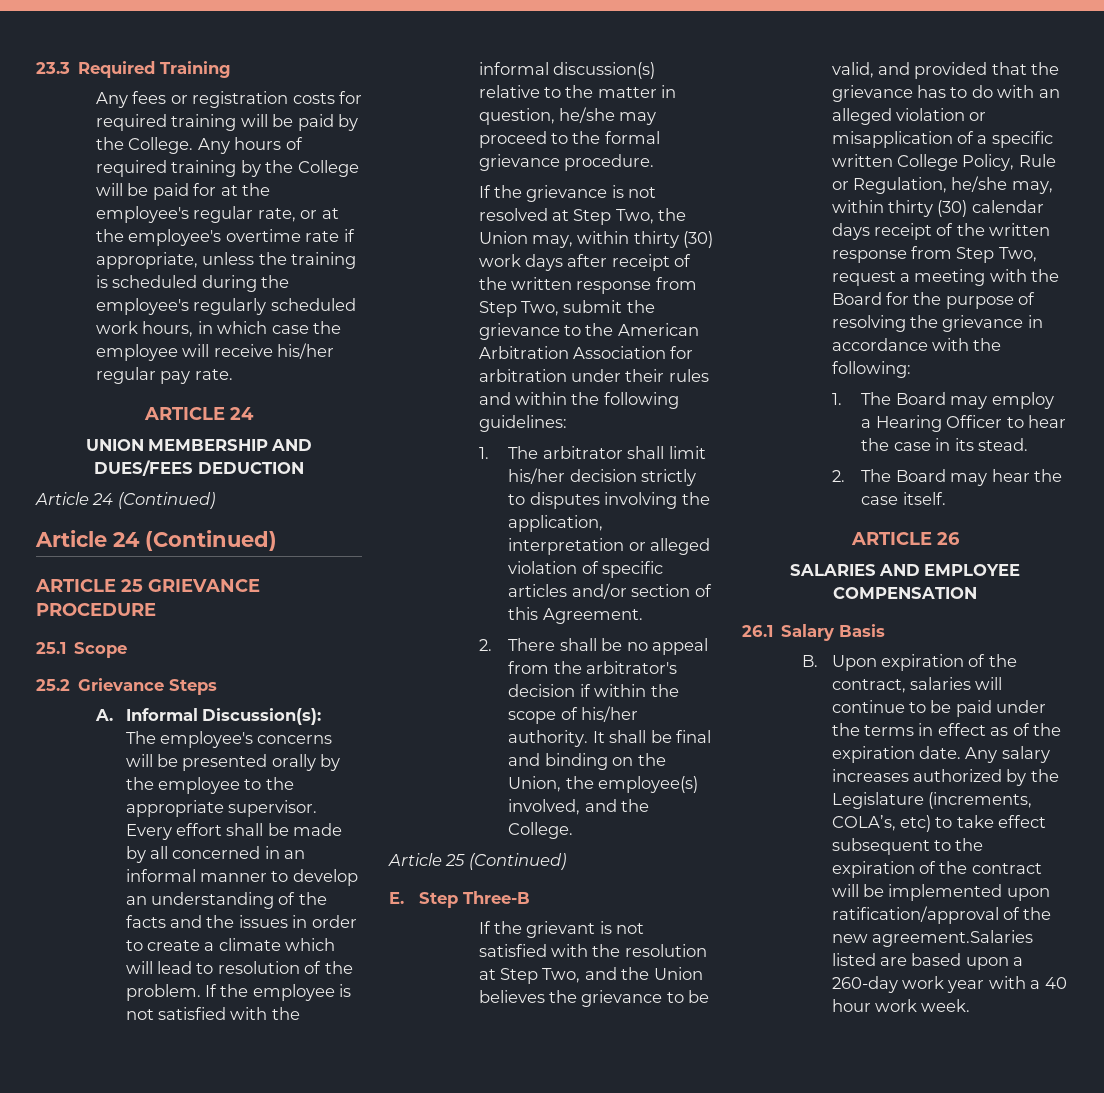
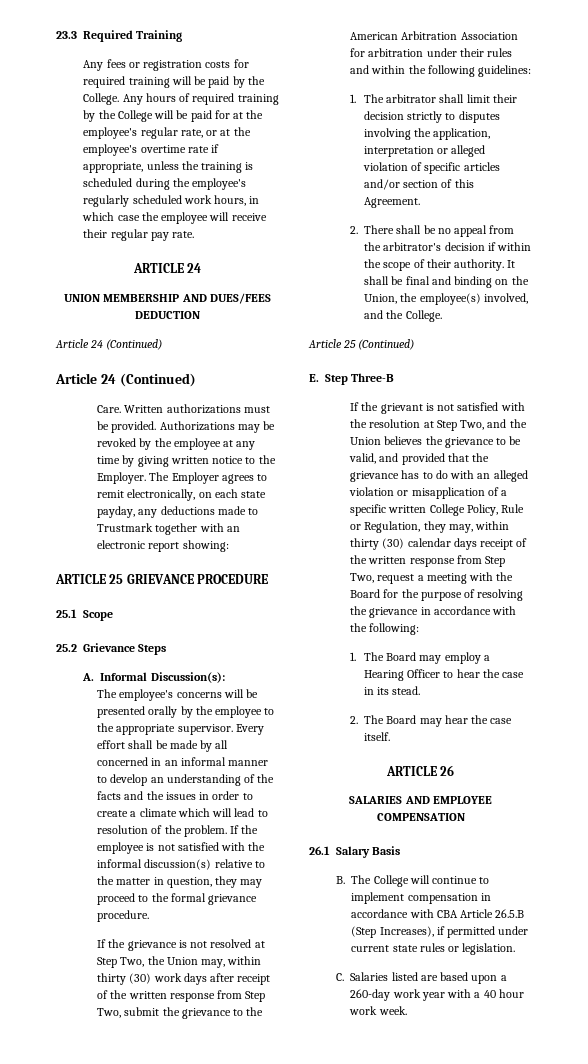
[277,343,335,359] his/her -> [83,229,108,238] their
(277, 540) none -> [97,404,270,414] [97,421,276,433] [97,438,256,450] [97,455,276,467] [97,472,268,484] [97,489,267,501] [97,506,259,518] [97,523,240,535] [97,540,229,552] // Care. Written authorizations must be provided. Authorizations may be revoked by the employee at any time by giving written notice to the Employer. The Employer agrees to remit electronically, on each state payday, any deductions made to Trustmark together with an electronic report showing:
[558,107,615,123] he/she -> [215,876,238,888] they
[508,468,566,484] his/her -> [492,94,517,103] their
[581,706,639,722] his/her -> [426,259,451,268] their
[951,176,1008,192] he/she -> [423,521,446,533] they
[831,654,1017,671] [831,677,1003,693] [831,700,1047,717] [831,723,1062,736] [831,746,1050,763] [831,769,1059,786] [831,792,1032,809] [831,815,1047,832] [831,838,984,855] [831,861,1042,878] [831,884,1050,901] [831,906,1052,924] [831,930,1033,947] Upon expiration of the contract, salaries will continue to be paid under the terms in effect as of the expiration date. Any salary increases authorized by the Legislature (increments, COLA’s, etc) to take effect subsequent to the expiration of the contract will be implemented upon ratification/approval of the new agreement.Salaries -> [351,875,490,887] [351,892,491,904] [351,909,525,918] [351,926,529,938] [351,943,516,955] [336,972,389,981] The College will continue to implement compensation in accordance with CBA Article 26.5.B (Step Increases), if permitted under current state rules or legislation. // C. Salaries

